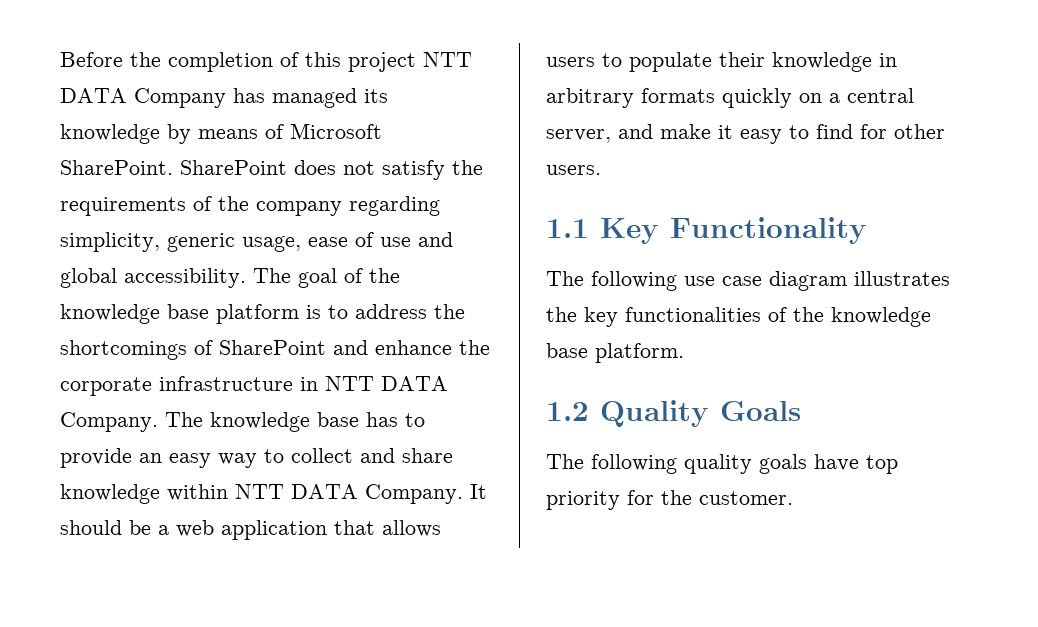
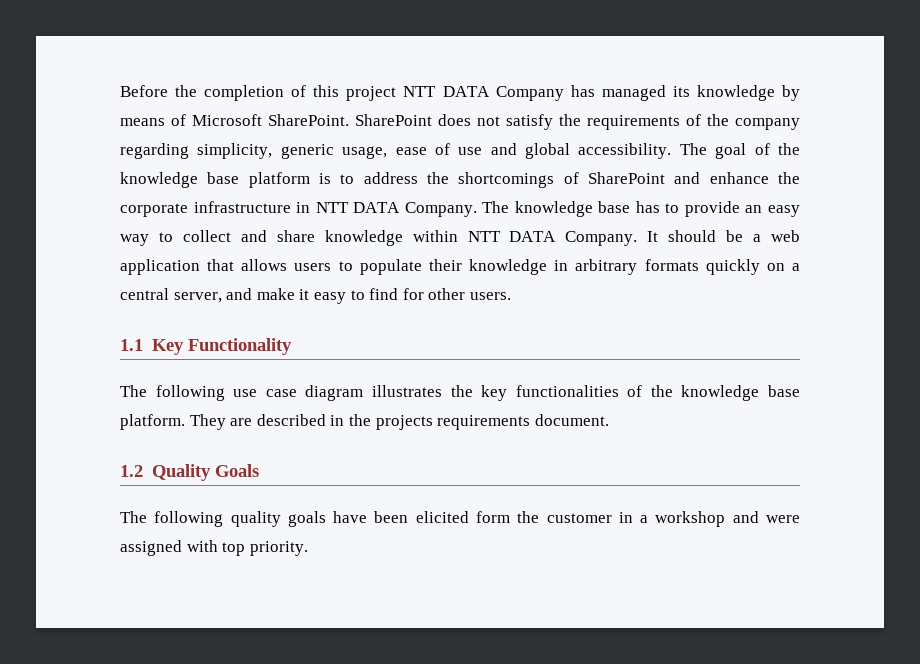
(684, 353) none -> [189,414,609,430] They are described in the projects requirements document.
[866,455,898,474] [546,490,793,510] top priority for the customer. -> [374,511,801,527] [120,540,308,556] been elicited form the customer in a workshop and were assigned with top priority.

